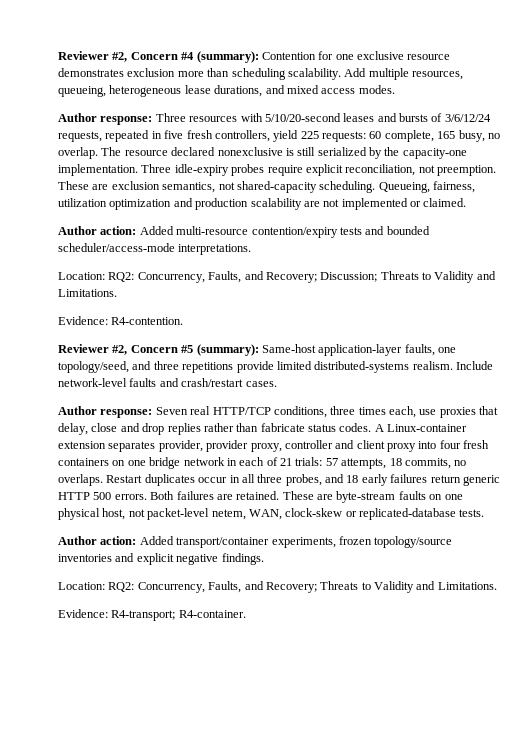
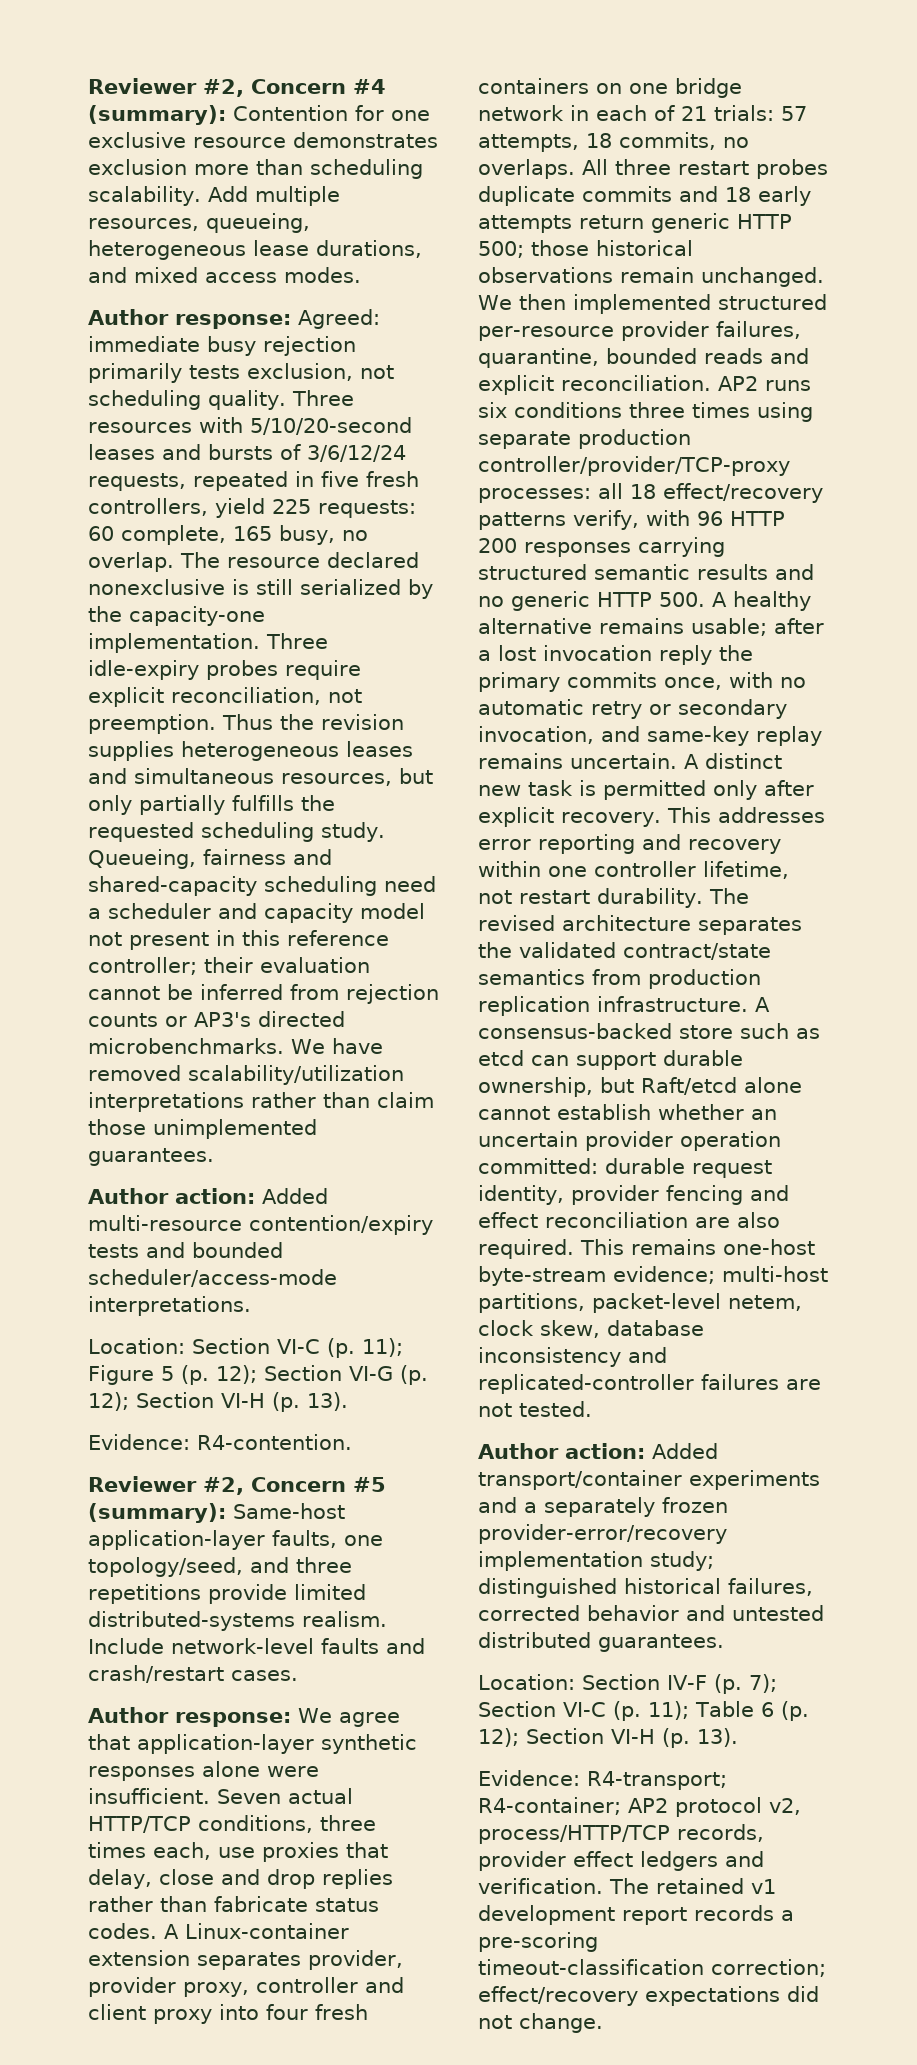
(153, 120) none -> [298,309,380,329] [88,336,356,356] [88,363,394,383] [88,390,286,410] Agreed: immediate busy rejection primarily tests exclusion, not scheduling quality.
[58,181,475,193] [58,198,467,210] These are exclusion semantics, not shared-capacity scheduling. Queueing, fairness, utilization optimization and production scalability are not implemented or claimed. -> [222,714,404,730] [88,741,413,761] [88,768,433,786] [88,795,335,815] [88,822,385,842] [88,849,332,869] [88,876,436,896] [88,903,425,923] [88,930,389,950] [88,957,370,975] [88,984,439,1004] [88,1011,345,1027] [88,1038,383,1054] [88,1065,404,1085] [88,1092,434,1112] [88,1119,317,1139] [88,1148,214,1166] Thus the revision supplies heterogeneous leases and simultaneous resources, but only partially fulfills the requested scheduling study. Queueing, fairness and shared-capacity scheduling need a scheduler and capacity model not present in this reference controller; their evaluation cannot be inferred from rejection counts or AP3's directed microbenchmarks. We have removed scalability/utilization interpretations rather than claim those unimplemented guarantees.
[108,271,496,283] [58,289,117,297] RQ2: Concurrency, Faults, and Recovery; Discussion; Threats to Validity and Limitations. -> [192,1338,403,1358] [88,1365,428,1385] [88,1392,348,1412] Section VI-C (p. 11); Figure 5 (p. 12); Section VI-G (p. 12); Section VI-H (p. 13).
[155,406,211,415] Seven real -> [298,1708,400,1727] [88,1734,417,1754] [88,1761,319,1781] [88,1788,353,1804] We agree that application-layer synthetic responses alone were insufficient. Seven actual
[106,474,322,486] Restart duplicates occur in all three probes, -> [582,159,828,179] [478,186,672,206] All three restart probes duplicate commits
[390,474,428,483] failures -> [478,215,572,233] attempts
[93,491,463,503] [58,508,485,520] [58,536,453,548] [58,553,264,565] [58,581,497,593] [58,609,246,621] 500 errors. Both failures are retained. These are byte-stream faults on one physical host, not packet-level netem, WAN, clock-skew or replicated-database tests. // Author action: Added transport/container experiments, frozen topology/source inventories and explicit negative findings. // Location: RQ2: Concurrency, Faults, and Recovery; Threats to Validity and Limitations. // Evidence: R4-transport; R4-container. -> [478,240,693,258] [478,267,824,287] [478,294,827,314] [478,321,801,341] [478,348,809,368] [478,375,811,395] [478,402,813,422] [478,429,691,449] [478,456,790,476] [478,483,823,503] [478,510,785,530] [478,537,725,557] [478,564,814,580] [478,591,811,611] [478,618,824,636] [478,645,753,665] [478,672,806,692] [478,699,787,719] [478,726,822,746] [478,753,782,769] [478,780,814,800] [478,807,825,827] [478,834,781,854] [478,861,789,879] [478,888,749,908] [478,915,802,935] [478,942,771,960] [478,969,761,989] [478,996,770,1016] [478,1023,820,1039] [478,1050,743,1070] [478,1077,802,1097] [478,1104,777,1120] [478,1131,781,1151] [478,1158,772,1178] [478,1185,789,1205] [478,1212,780,1228] [478,1239,815,1259] [478,1266,828,1286] [478,1293,802,1313] [478,1320,704,1338] [478,1347,667,1367] [478,1374,821,1394] [478,1401,592,1417] [478,1443,718,1459] [478,1470,820,1490] [478,1497,728,1517] [478,1524,727,1544] [478,1551,714,1571] [478,1578,813,1598] [478,1605,824,1621] [478,1632,724,1652] [478,1674,777,1694] [478,1701,809,1721] [478,1728,738,1748] [478,1770,727,1790] [478,1797,801,1817] [478,1824,764,1844] [478,1851,764,1871] [478,1878,776,1894] [478,1905,794,1925] [478,1932,598,1952] [478,1959,826,1977] [478,1986,819,2006] [478,2013,603,2033] 500; those historical observations remain unchanged. We then implemented structured per-resource provider failures, quarantine, bounded reads and explicit reconciliation. AP2 runs six conditions three times using separate production controller/provider/TCP-proxy processes: all 18 effect/recovery patterns verify, with 96 HTTP 200 responses carrying structured semantic results and no generic HTTP 500. A healthy alternative remains usable; after a lost invocation reply the primary commits once, with no automatic retry or secondary invocation, and same-key replay remains uncertain. A distinct new task is permitted only after explicit recovery. This addresses error reporting and recovery within one controller lifetime, not restart durability. The revised architecture separates the validated contract/state semantics from production replication infrastructure. A consensus-backed store such as etcd can support durable ownership, but Raft/etcd alone cannot establish whether an uncertain provider operation committed: durable request identity, provider fencing and effect reconciliation are also required. This remains one-host byte-stream evidence; multi-host partitions, packet-level netem, clock skew, database inconsistency and replicated-controller failures are not tested. // Author action: Added transport/container experiments and a separately frozen provider-error/recovery implementation study; distinguished historical failures, corrected behavior and untested distributed guarantees. // Location: Section IV-F (p. 7); Section VI-C (p. 11); Table 6 (p. 12); Section VI-H (p. 13). // Evidence: R4-transport; R4-container; AP2 protocol v2, process/HTTP/TCP records, provider effect ledgers and verification. The retained v1 development report records a pre-scoring timeout-classification correction; effect/recovery expectations did not change.

